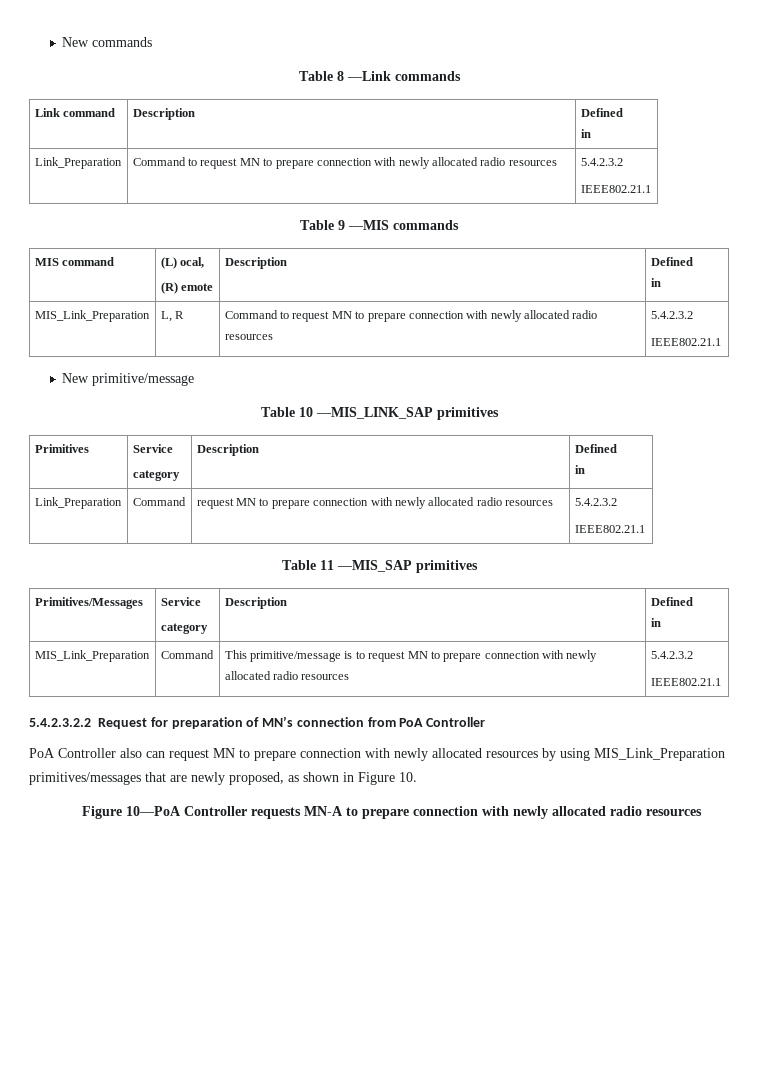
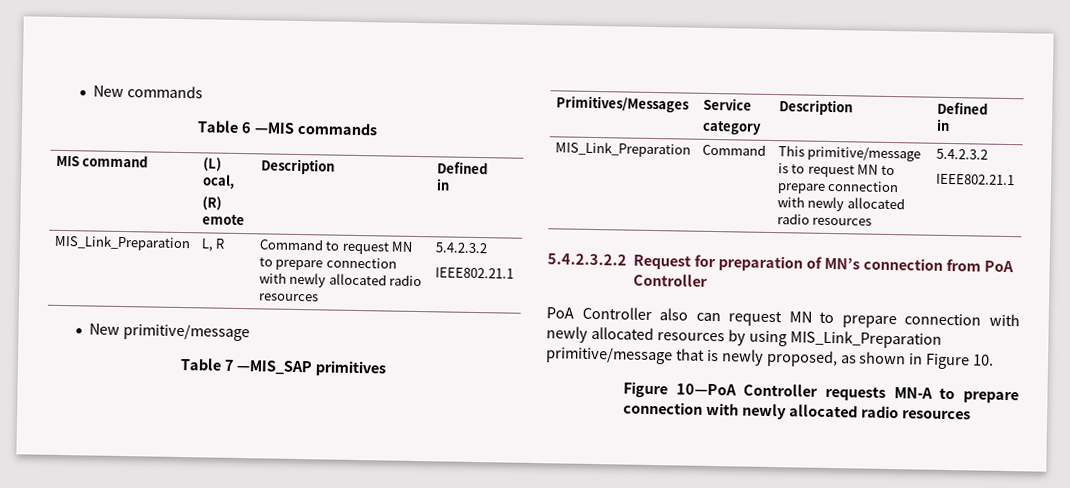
[298,71,461,81] [34,108,116,117] [132,108,195,120] [580,108,623,117] [580,129,591,138] [34,157,122,169] [132,157,557,169] [580,158,623,166] [580,185,651,193] [300,220,345,230] // Table 8 —Link commands // Link command | Description | Defined // in // Link_Preparation | Command to request MN to prepare connection with newly allocated radio resources | 5.4.2.3.2 // IEEE802.21.1 // Table 9 -> [197,120,253,134] // Table 6
[260,407,499,420] [34,444,89,453] [132,444,173,453] [132,470,180,481] [196,444,259,456] [574,444,617,453] [574,465,585,474] [34,497,122,509] [132,497,186,506] [196,497,554,509] [574,498,617,506] [574,525,645,533] [281,560,334,570] // Table 10 —MIS_LINK_SAP primitives // Primitives | Service // category | Description | Defined // in // Link_Preparation | Command | request MN to prepare connection with newly allocated radio resources | 5.4.2.3.2 // IEEE802.21.1 // Table 11 -> [179,358,234,371] // Table 7
[29,772,187,785] primitives/messages that are -> [546,346,719,365] primitive/message that is

